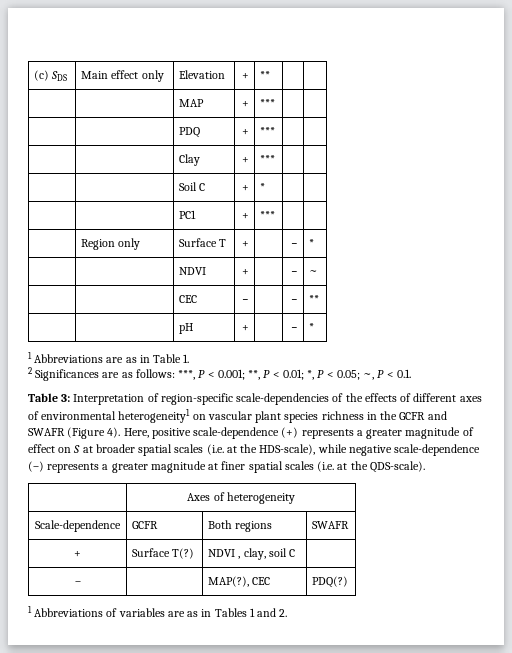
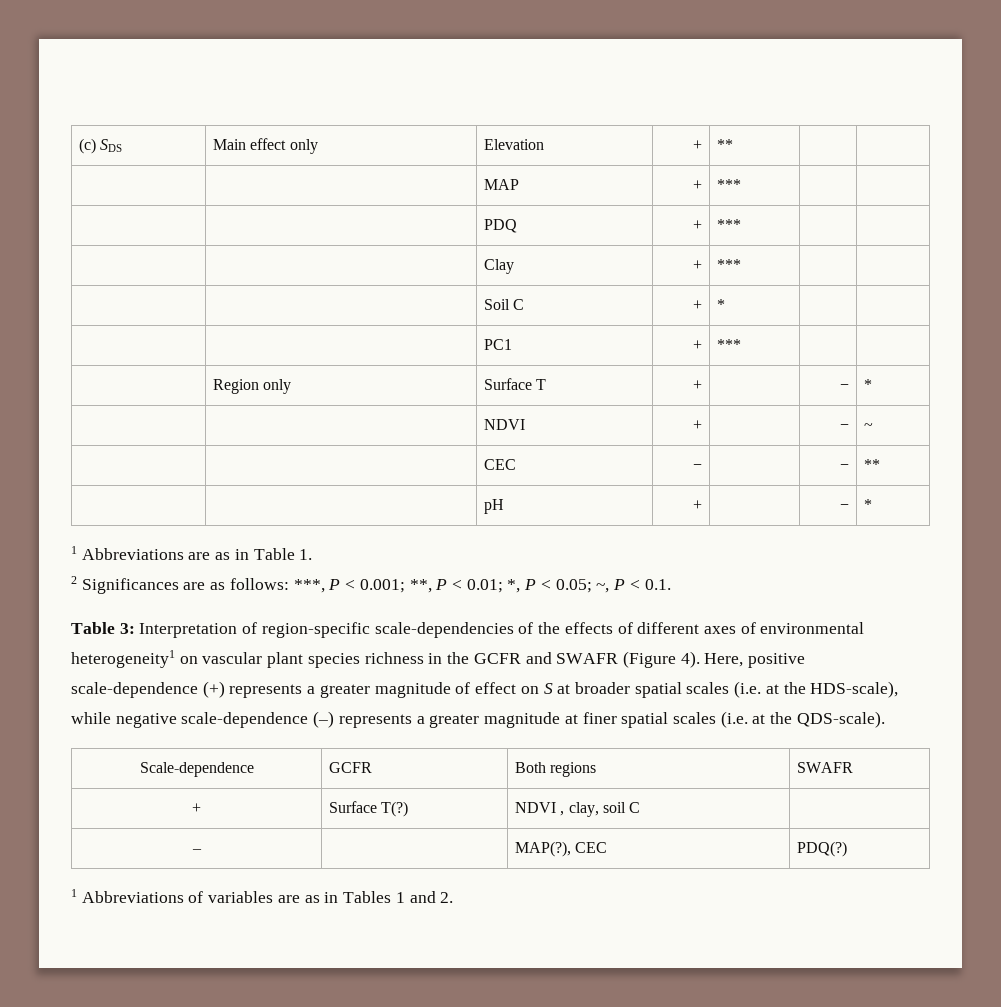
[187,492,295,504] // | Axes of heterogeneity -> (885, 719) none

